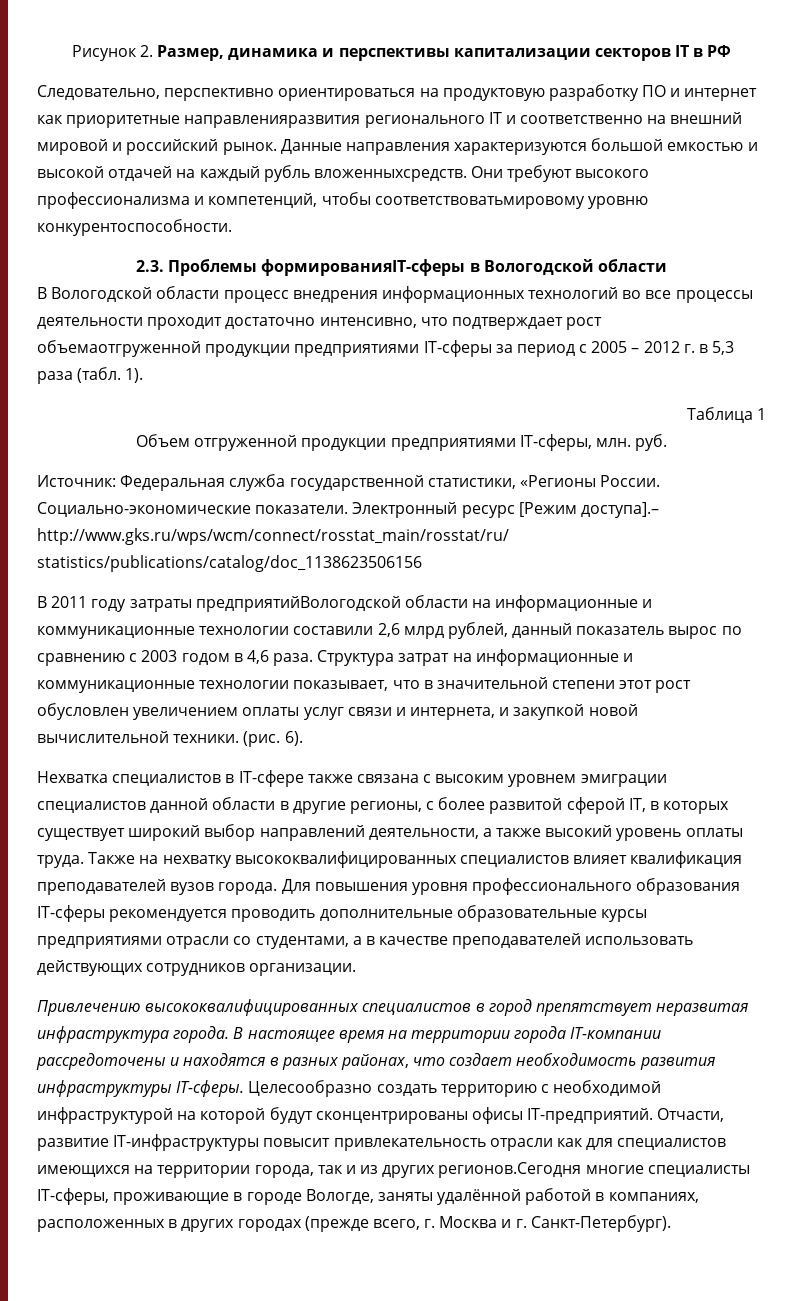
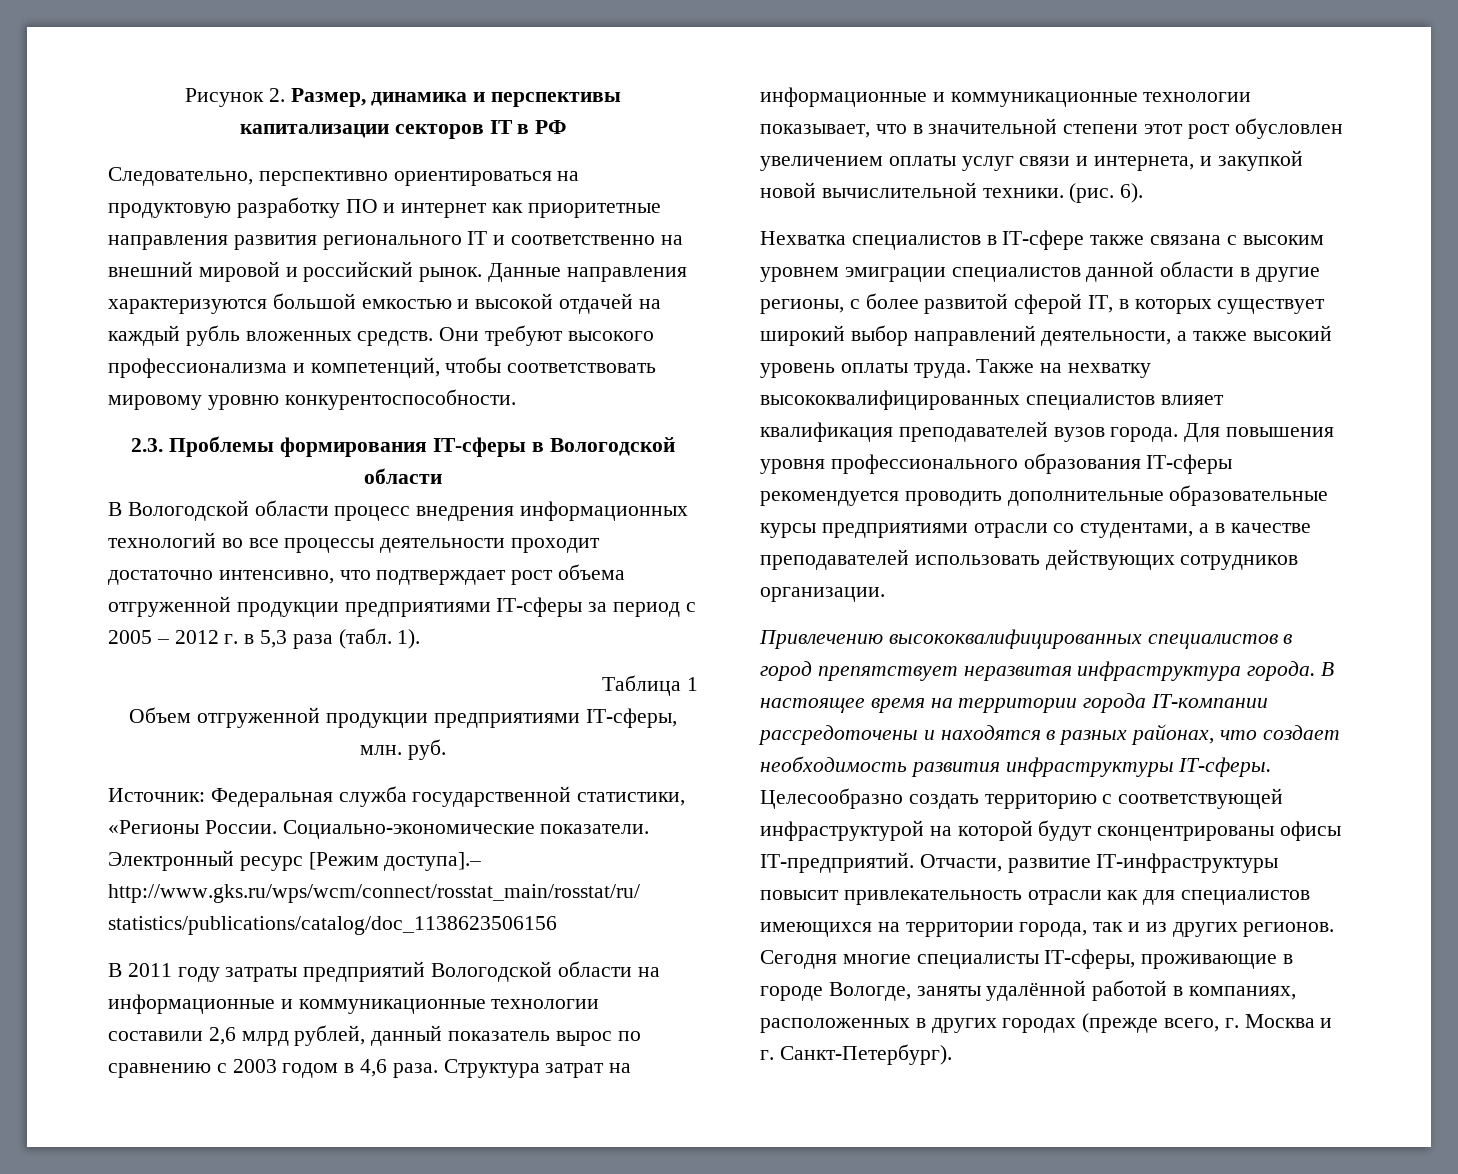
[184,115,361,128] направленияразвития -> [108,235,317,250] направления развития
[313,169,467,182] вложенныхсредств. -> [245,331,434,346] вложенных средств.
[374,196,585,209] соответствоватьмировому -> [507,363,657,373] [108,395,202,410] соответствовать мировому
[261,259,466,276] формированияIT-сферы -> [280,437,526,457] формирования IT-сферы
[37,340,201,357] объемаотгруженной -> [558,564,626,580] [108,596,231,617] объема отгруженной
[195,596,401,612] предприятийВологодской -> [303,961,553,982] предприятий Вологодской
[553,1080,662,1096] необходимой -> [1118,788,1284,809] соответствующей
[438,1162,582,1178] регионов.Сегодня -> [1243,922,1335,937] [760,950,837,969] регионов. Сегодня

